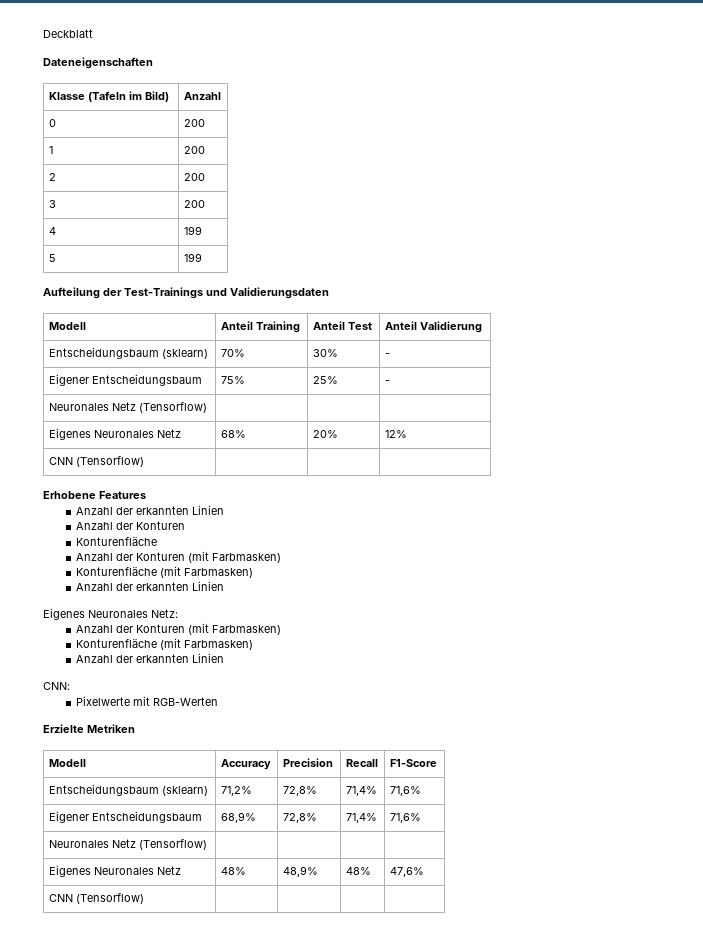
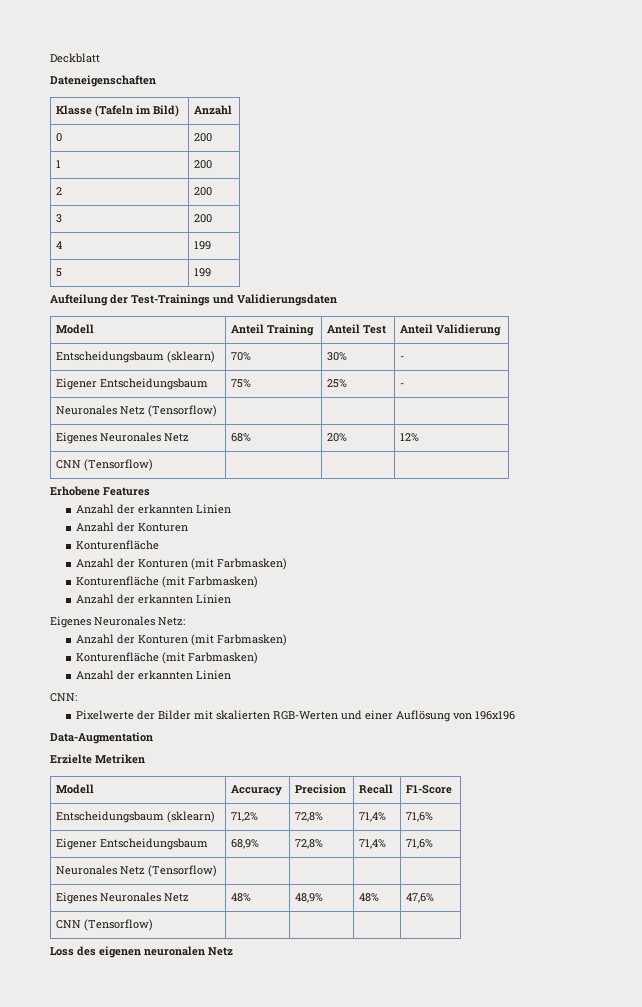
[133,696,219,706] mit RGB-Werten -> [136,710,515,722] [50,732,153,744] der Bilder mit skalierten RGB-Werten und einer Auflösung von 196x196 // Data-Augmentation
(144, 898) none -> [50,946,233,958] // Loss des eigenen neuronalen Netz

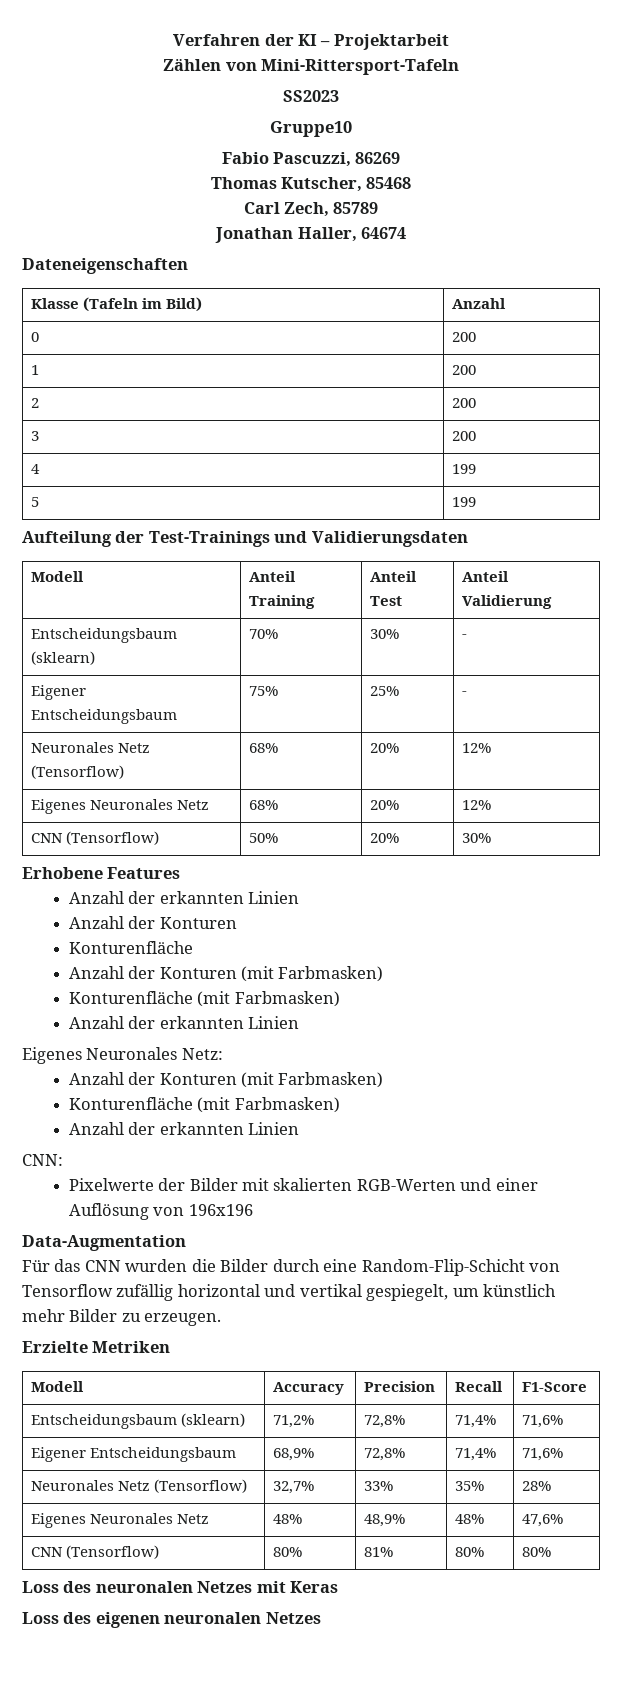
[50,53,100,63] Deckblatt -> [173,34,449,50] [163,58,459,75] [283,90,339,102] [270,121,352,137] [221,152,401,167] [210,177,412,192] [243,202,379,217] [215,227,406,243] Verfahren der KI – Projektarbeit // Zählen von Mini-Rittersport-Tafeln // SS2023 // Gruppe10 // Fabio Pascuzzi, 86269 // Thomas Kutscher, 85468 // Carl Zech, 85789 // Jonathan Haller, 64674
(218, 411) | | -> [248,743,278,753] [369,743,399,753] [461,743,491,753] 68% | 20% | 12%
(154, 465) | | -> [248,833,278,843] [369,833,399,843] [461,833,491,843] 50% | 20% | 30%
(153, 738) none -> [22,1259,561,1276] [22,1284,557,1301] [22,1309,222,1326] // Für das CNN wurden die Bilder durch eine Random-Flip-Schicht von Tensorflow zufällig horizontal und vertikal gespiegelt, um künstlich mehr Bilder zu erzeugen.
(218, 871) | | | -> [272,1481,314,1494] [363,1481,393,1491] [454,1481,484,1491] [521,1481,551,1491] 32,7% | 33% | 35% | 28%
(154, 925) | | | -> [272,1547,302,1557] [363,1547,393,1557] [454,1547,484,1557] [521,1547,551,1557] [22,1581,339,1593] 80% | 81% | 80% | 80% // Loss des neuronalen Netzes mit Keras
[208,947,233,956] Netz -> [265,1612,321,1624] Netzes

